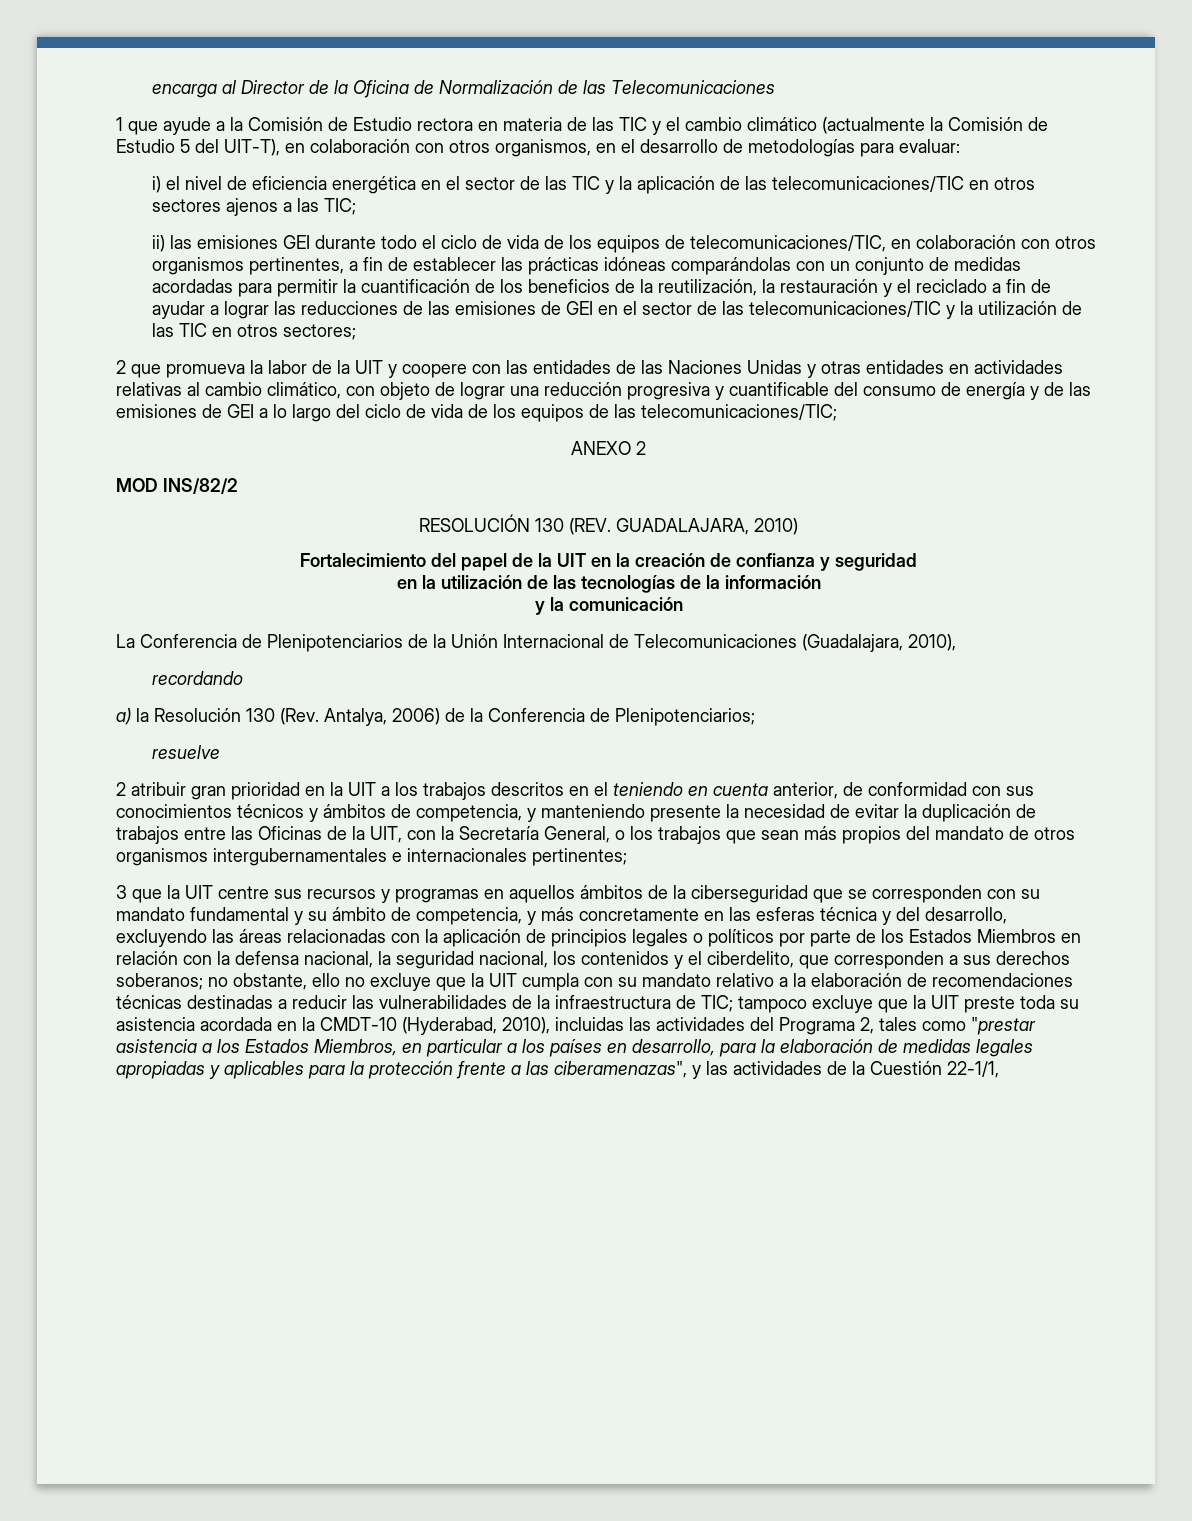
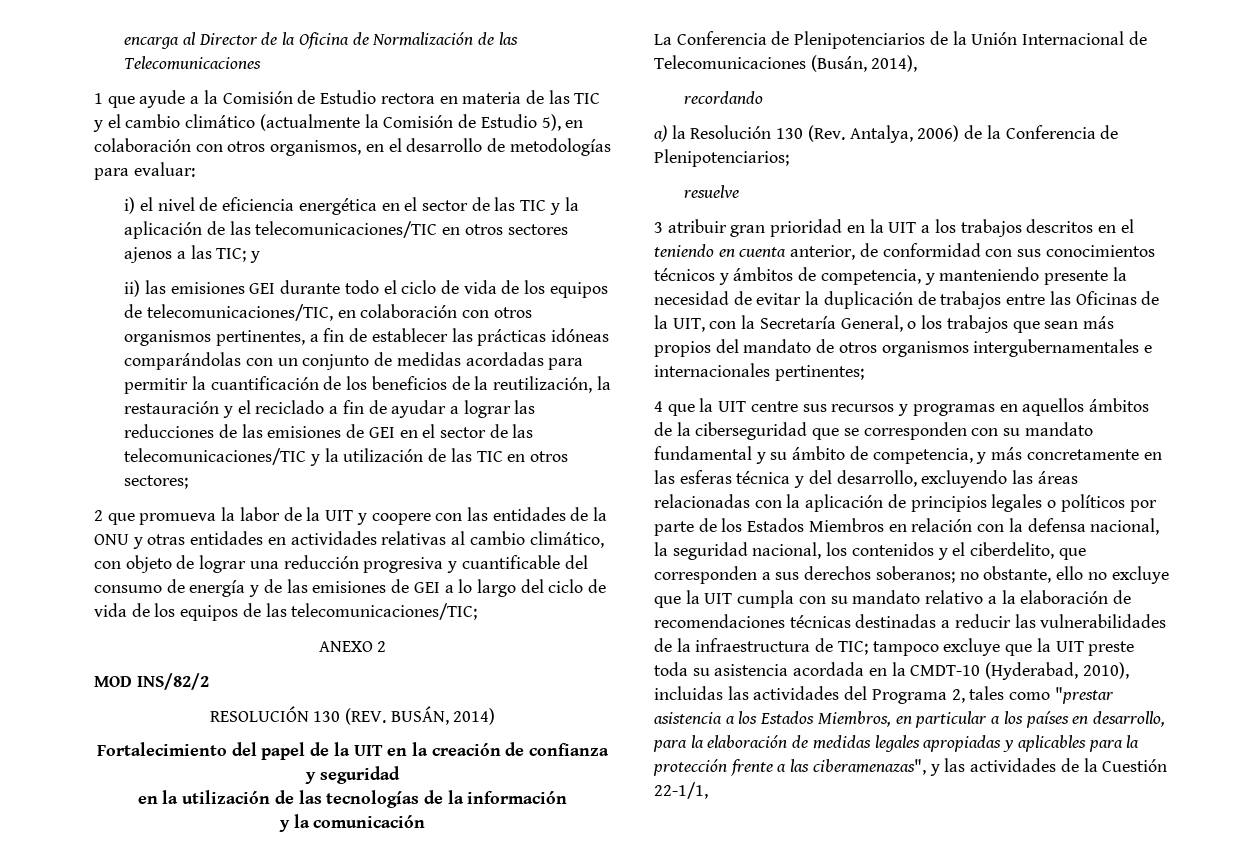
[180,139,280,156] 5 del UIT-T), -> [541,114,561,131] 5),
(356, 206) none -> [250,251,261,263] y
[641,360,802,374] las Naciones Unidas -> [593,507,608,521] [94,534,129,545] la ONU
[616,518,798,535] GUADALAJARA, 2010) -> [390,706,496,725] BUSÁN, 2014)
[802,634,956,652] (Guadalajara, 2010), -> [810,55,918,72] (Busán, 2014),
[116,782,126,796] 2 -> [654,222,663,233] 3
[116,885,127,899] 3 -> [654,401,663,412] 4

